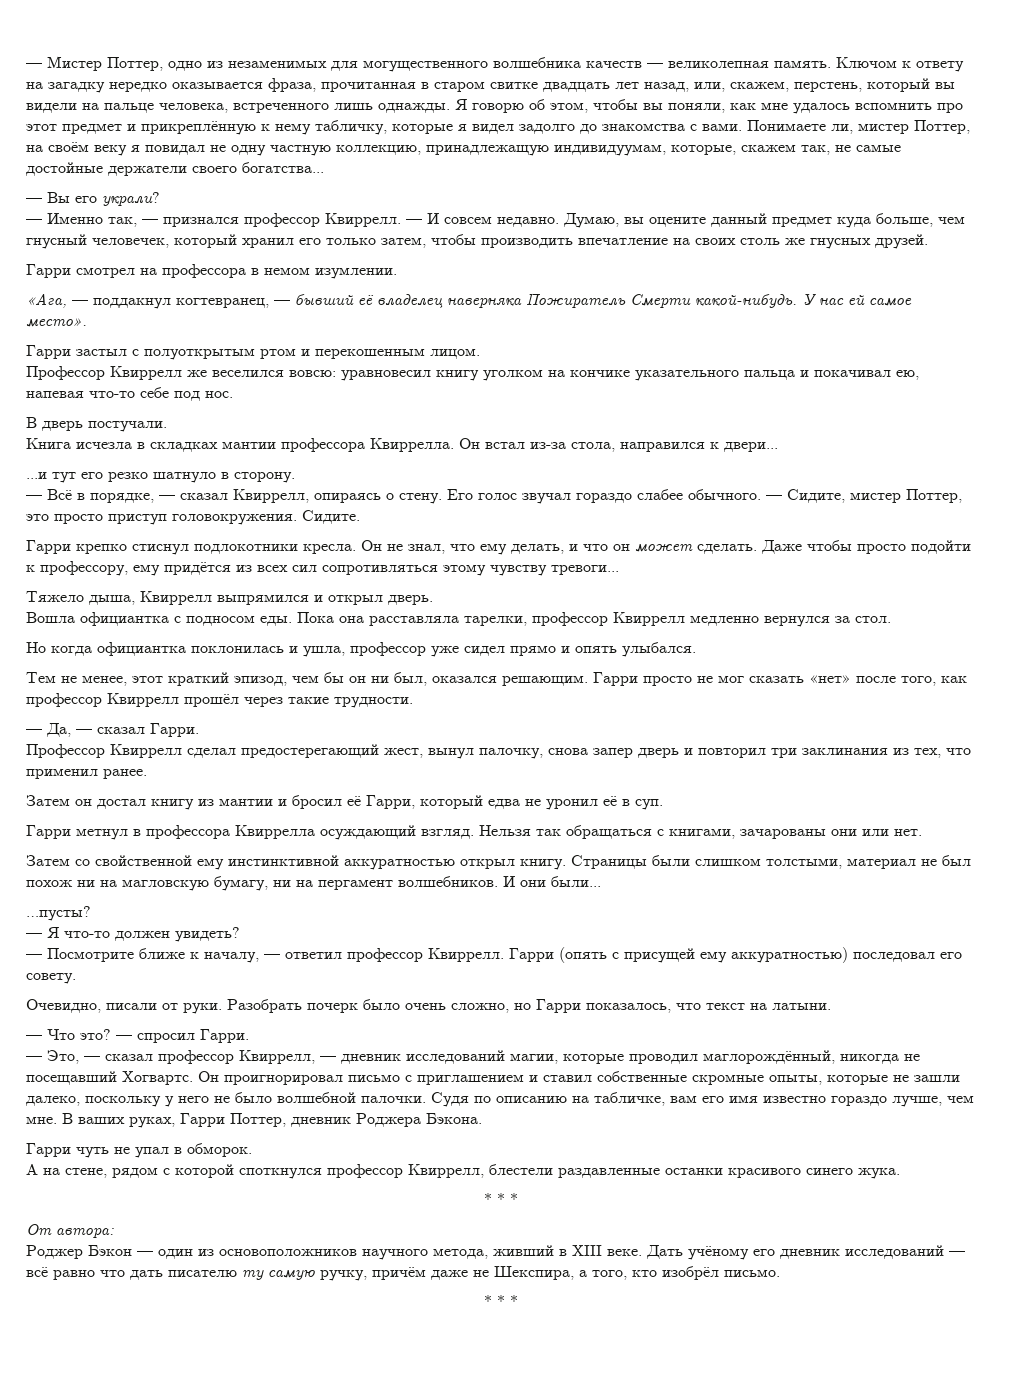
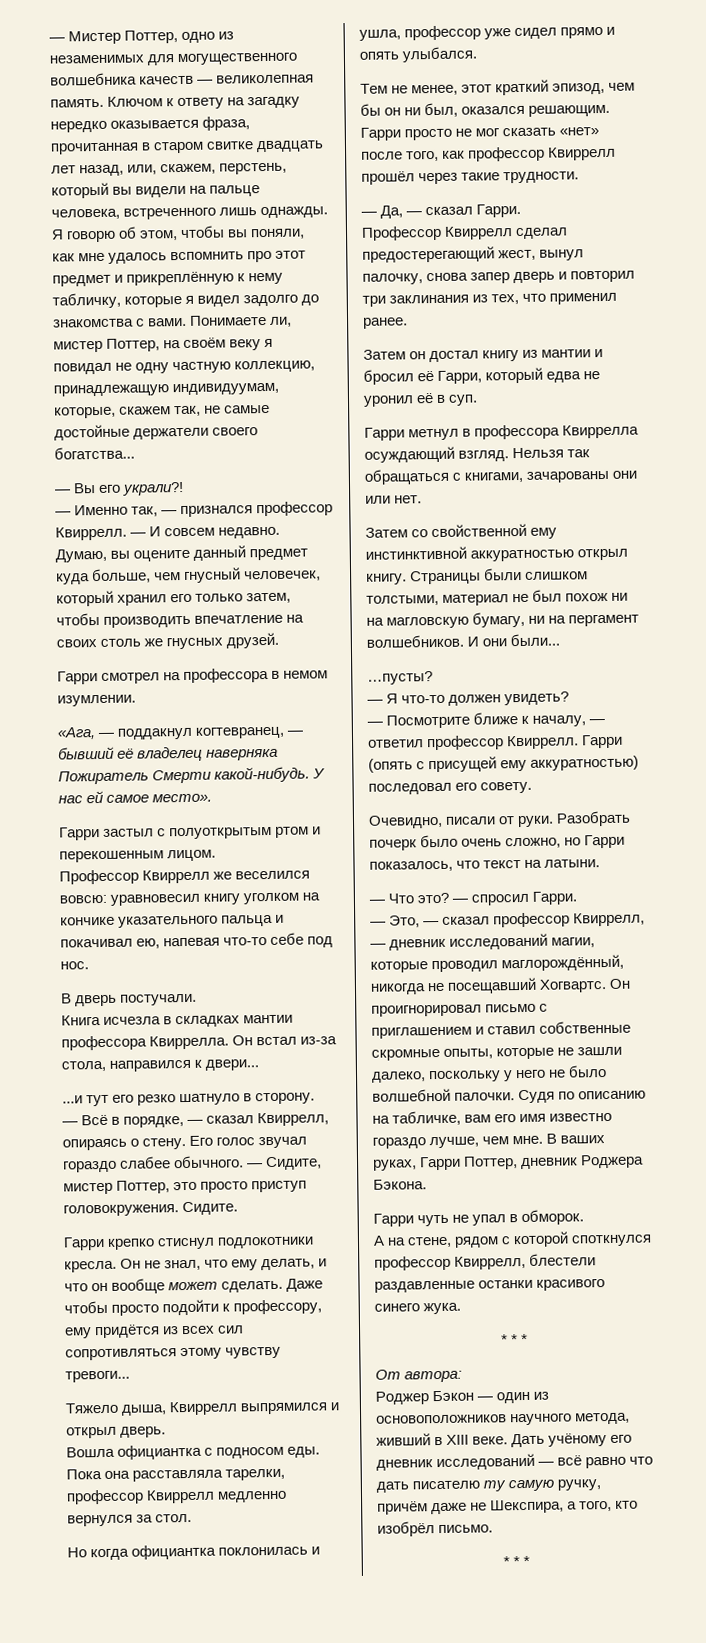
[102,192,160,207] украли? -> [122,481,185,496] украли?!
(630, 547) none -> [111,1278,166,1294] вообще

